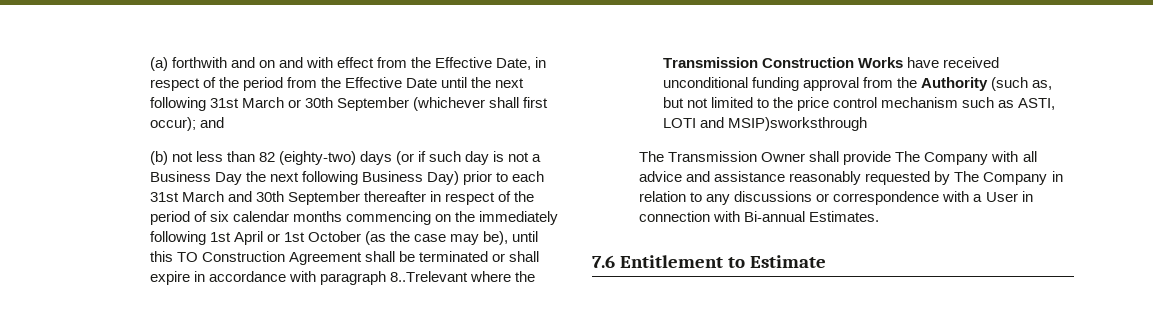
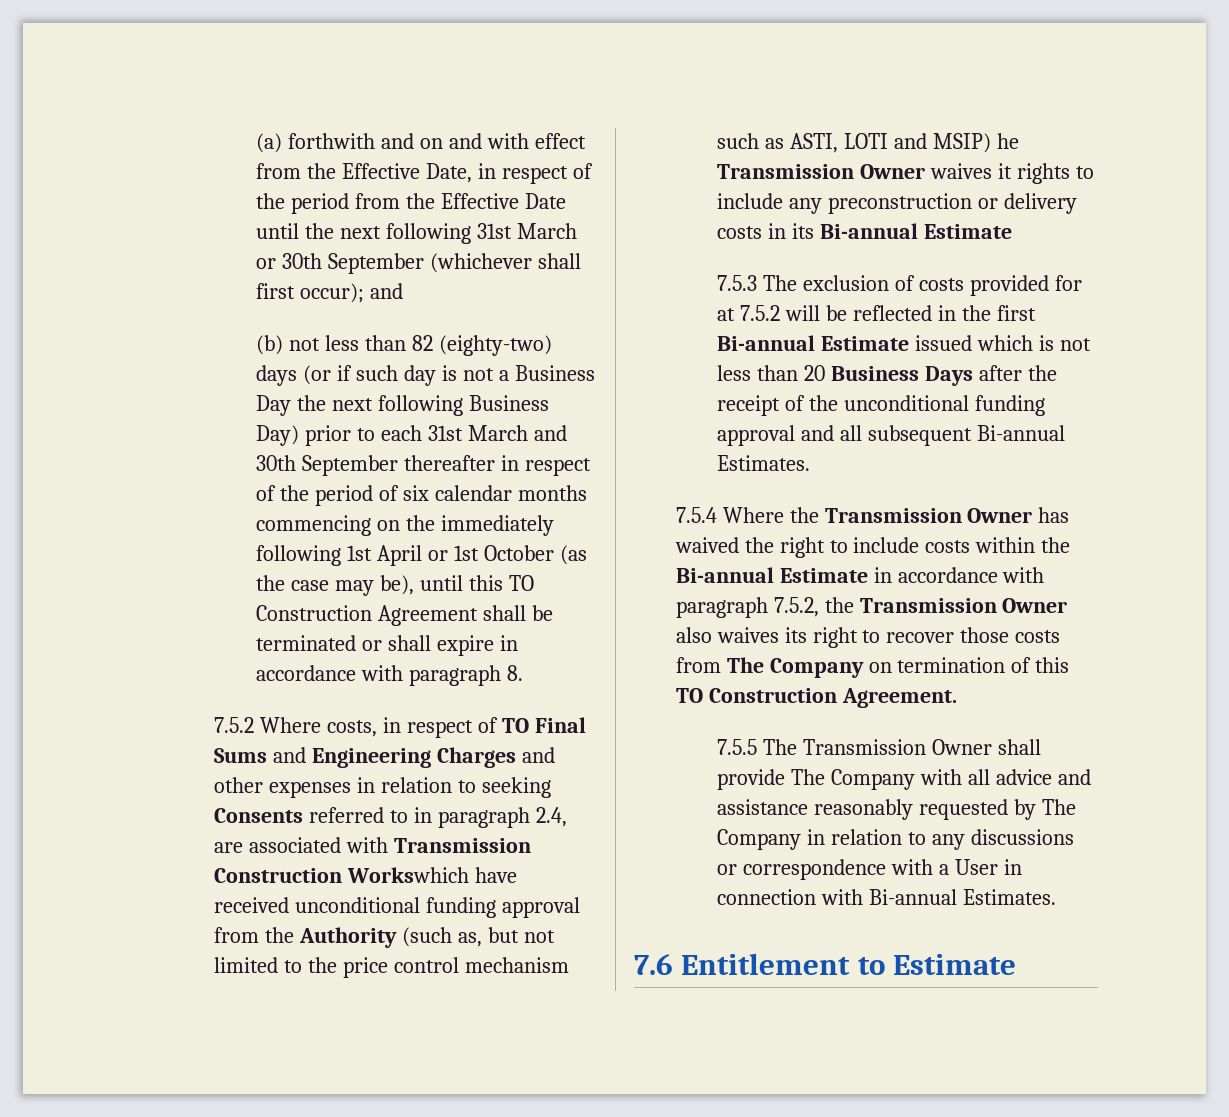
[389,271,536,282] 8..Trelevant where the -> [506,665,523,681] [214,717,586,738] [214,747,556,768] [214,777,552,798] [214,807,568,828] [214,837,389,853] 8. // 7.5.2 Where costs, in respect of TO Final Sums and Engineering Charges and other expenses in relation to seeking Consents referred to in paragraph 2.4, are associated with
[857,57,903,68] Works -> [347,867,470,883] Workswhich
[727,117,867,131] MSIP)sworksthrough // -> [933,133,1020,153] [717,163,1095,184] [717,193,1078,214] [717,223,1013,239] [717,275,1083,296] [717,305,1036,321] [717,335,1092,351] [717,365,1058,386] [717,395,1046,416] [717,425,1066,446] [717,455,811,471] [675,507,1070,523] [674,537,1071,558] [675,567,1045,583] [675,597,1068,618] [675,627,1061,648] [675,657,1070,678] [675,688,957,708] [717,739,758,755] MSIP) he Transmission Owner waives it rights to include any preconstruction or delivery costs in its Bi-annual Estimate // 7.5.3 The exclusion of costs provided for at 7.5.2 will be reflected in the first Bi-annual Estimate issued which is not less than 20 Business Days after the receipt of the unconditional funding approval and all subsequent Bi-annual Estimates. // 7.5.4 Where the Transmission Owner has waived the right to include costs within the Bi-annual Estimate in accordance with paragraph 7.5.2, the Transmission Owner also waives its right to recover those costs from The Company on termination of this TO Construction Agreement. // 7.5.5

